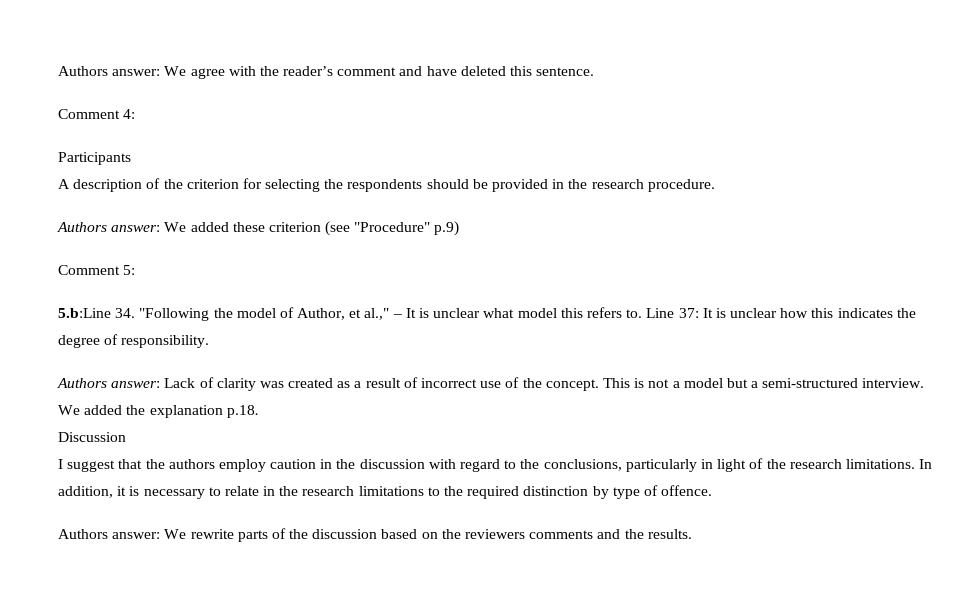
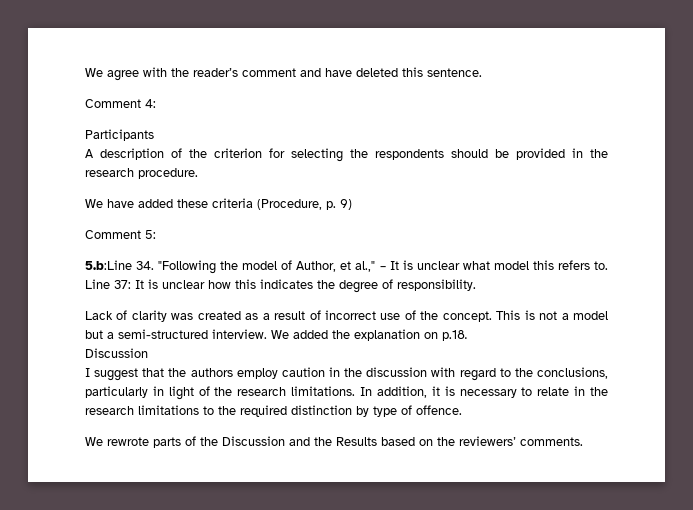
[58,66,161,76] Authors answer: -> (85, 72) none
[57,221,460,236] Authors answer: We added these criterion (see "Procedure" p.9) -> [85,198,352,210] We have added these criteria (Procedure, p. 9)
[57,378,161,388] Authors answer: -> (476, 285) none
(223, 411) none -> [424,332,438,339] on
[58,528,692,542] Authors answer: We rewrite parts of the discussion based on the reviewers comments and the results. -> [85,436,583,448] We rewrote parts of the Discussion and the Results based on the reviewers’ comments.

